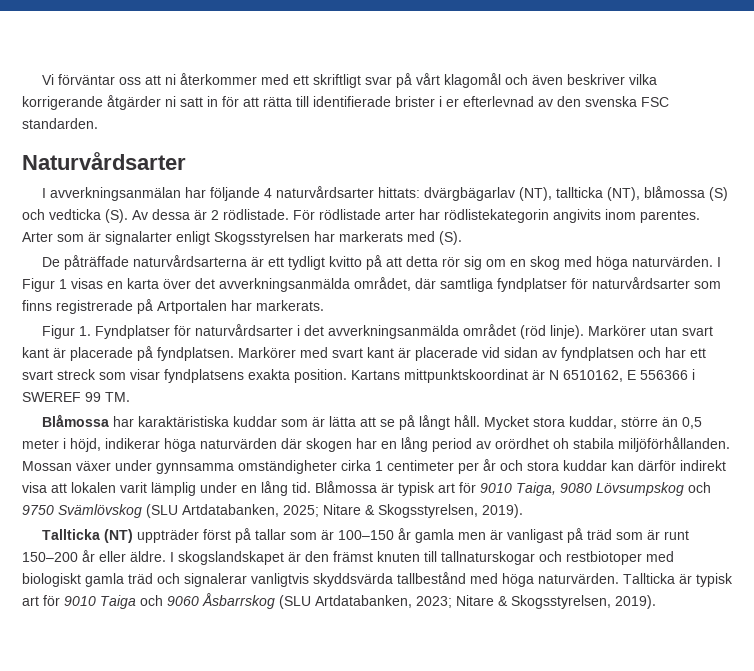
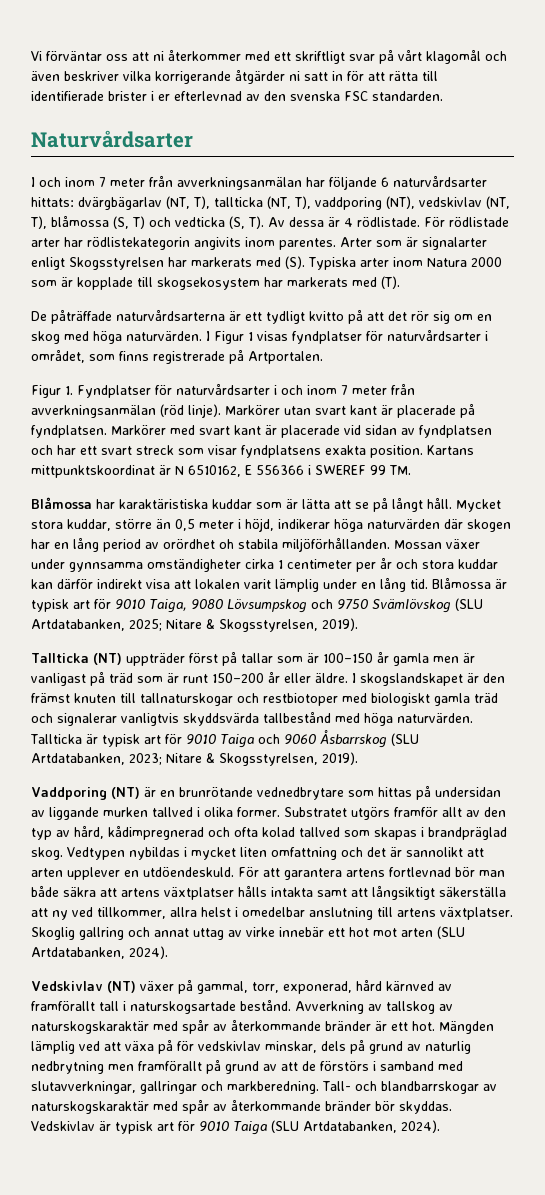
(46, 193) none -> [39,175,173,187] och inom 7 meter från
[263,188,272,198] 4 -> [381,177,389,187] 6
[518,186,728,201] [22,209,128,223] (NT), tallticka (NT), blåmossa (S) och vedticka (S). -> [166,196,510,210] [30,215,264,229] (NT, T), tallticka (NT, T), vaddporing (NT), vedskivlav (NT, T), blåmossa (S, T) och vedticka (S, T).
[211,210,219,220] 2 -> [344,218,353,227] 4
(462, 238) none -> [308,257,502,270] [31,276,400,290] Typiska arter inom Natura 2000 som är kopplade till skogsekosystem har markerats med (T).
[405,256,438,267] detta -> [388,311,407,321] det
[107,277,493,292] en karta över det avverkningsanmälda området, där samtliga -> (288, 336) none
(690, 283) none -> [485,331,488,341] [31,349,85,363] i området,
[157,300,324,314] Artportalen har markerats. -> [248,351,323,364] Artportalen.
[303,324,516,339] det avverkningsanmälda området -> [281,383,415,395] [31,405,156,418] och inom 7 meter från avverkningsanmälan
(656, 602) none -> [31,785,501,800] [31,806,506,820] [31,825,507,840] [31,847,484,860] [31,866,505,880] [31,885,506,900] [31,907,513,920] [31,926,465,940] [31,946,168,959] [31,979,452,994] [31,999,453,1014] [31,1019,494,1034] [31,1039,471,1054] [31,1059,463,1074] [31,1081,497,1094] [31,1099,452,1114] [31,1120,440,1135] // Vaddporing (NT) är en brunrötande vednedbrytare som hittas på undersidan av liggande murken tallved i olika former. Substratet utgörs framför allt av den typ av hård, kådimpregnerad och ofta kolad tallved som skapas i brandpräglad skog. Vedtypen nybildas i mycket liten omfattning och det är sannolikt att arten upplever en utdöendeskuld. För att garantera artens fortlevnad bör man både säkra att artens växtplatser hålls intakta samt att långsiktigt säkerställa att ny ved tillkommer, allra helst i omedelbar anslutning till artens växtplatser. Skoglig gallring och annat uttag av virke innebär ett hot mot arten (SLU Artdatabanken, 2024). // Vedskivlav (NT) växer på gammal, torr, exponerad, hård kärnved av framförallt tall i naturskogsartade bestånd. Avverkning av tallskog av naturskogskaraktär med spår av återkommande bränder är ett hot. Mängden lämplig ved att växa på för vedskivlav minskar, dels på grund av naturlig nedbrytning men framförallt på grund av att de förstörs i samband med slutavverkningar, gallringar och markberedning. Tall- och blandbarrskogar av naturskogskaraktär med spår av återkommande bränder bör skyddas. Vedskivlav är typisk art för 9010 Taiga (SLU Artdatabanken, 2024).

